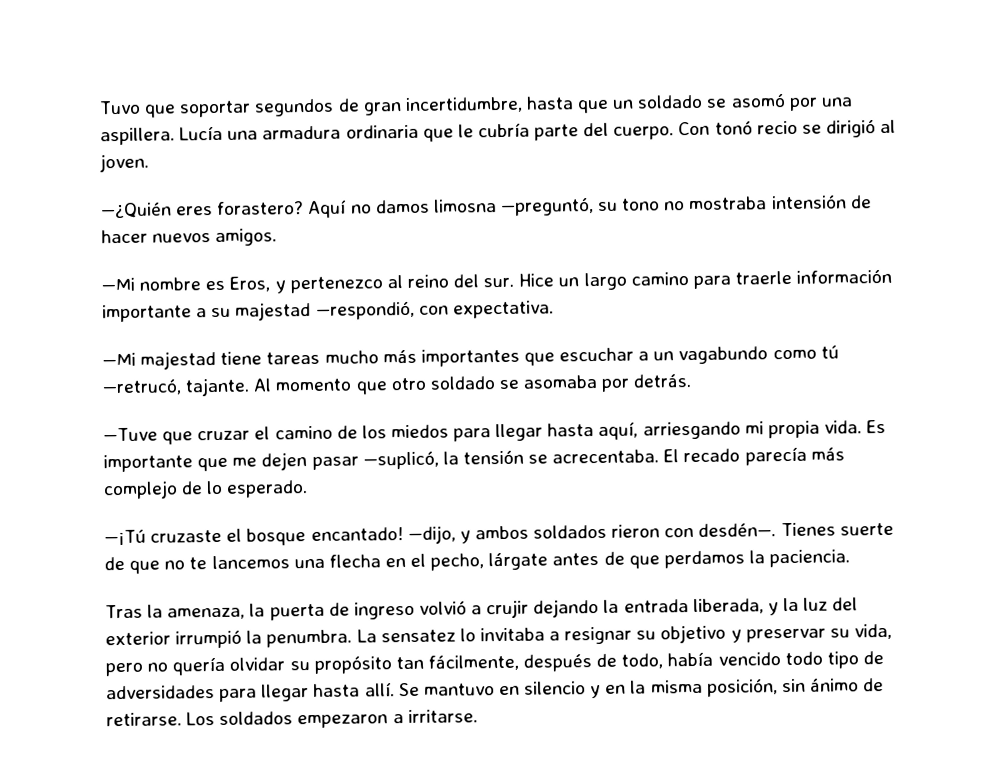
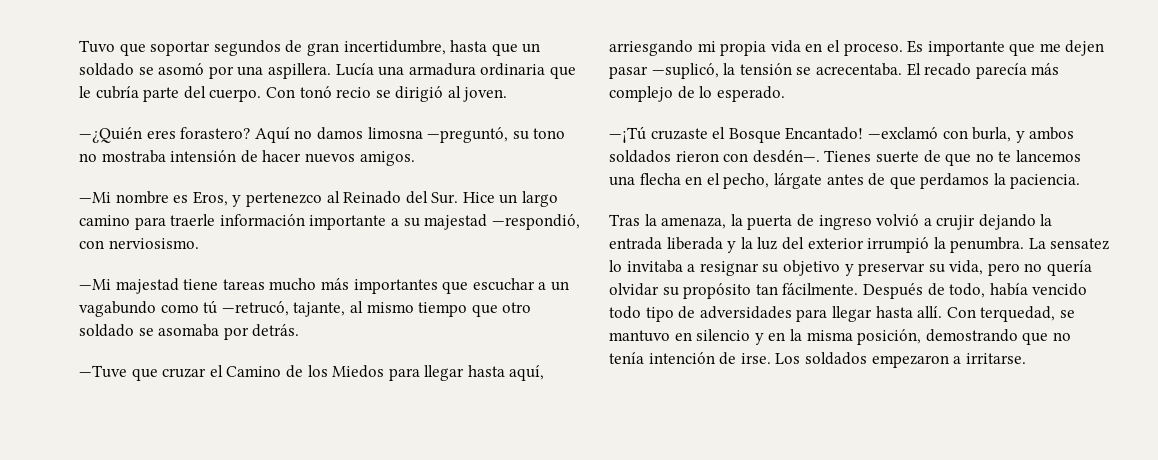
[406,274,515,288] reino del sur. -> [343,191,459,204] Reinado del Sur.
[452,300,554,319] expectativa. -> [108,238,199,249] nerviosismo.
[185,377,353,397] tajante. Al momento -> [293,301,468,317] tajante, al mismo tiempo
[274,425,333,440] camino -> [226,366,282,377] Camino
[390,424,449,439] miedos -> [332,365,385,378] Miedos
[823,420,862,434] vida. -> [770,40,903,56] vida en el proceso.
[246,525,456,546] bosque encantado! —dijo, -> [728,127,1012,143] Bosque Encantado! —exclamó con burla,
[692,598,764,615] liberada, -> [666,237,723,250] liberada
[427,654,593,672] fácilmente, después -> [782,283,923,299] fácilmente. Después
[398,682,420,697] Se -> [946,306,1075,322] Con terquedad, se
[781,678,885,693] [106,712,182,727] sin ánimo de retirarse. -> [925,329,1071,345] [609,352,771,365] demostrando que no tenía intención de irse.

